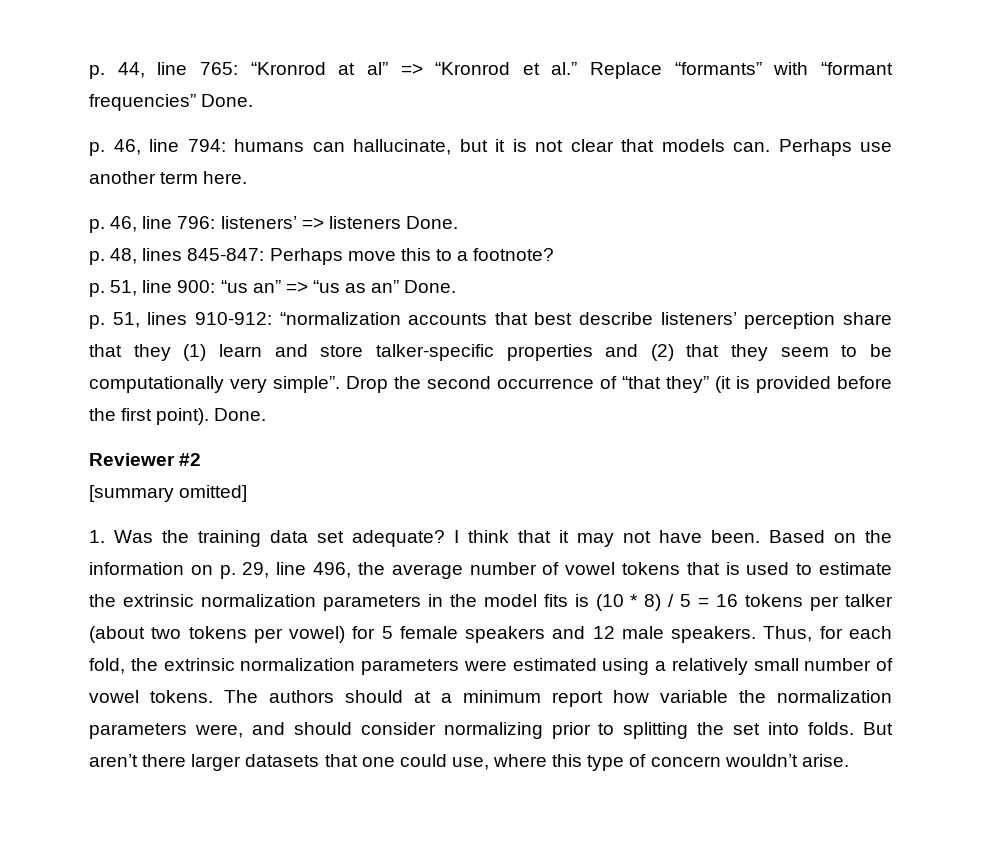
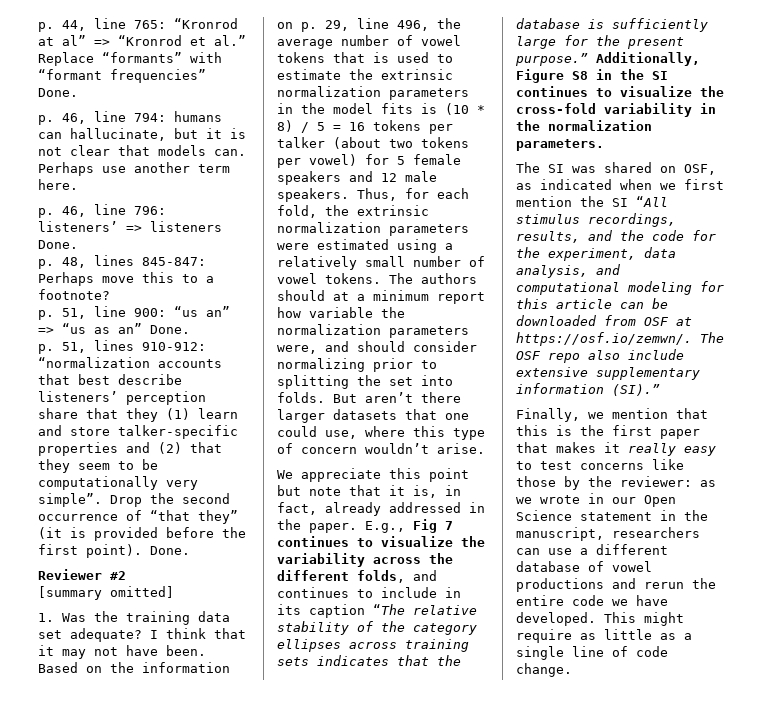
(849, 760) none -> [277,468,469,482] [277,485,461,498] [277,502,485,516] [277,519,453,533] [277,536,485,547] [277,553,453,567] [277,570,437,583] [277,587,461,598] [277,604,477,618] [277,621,477,635] [277,639,469,652] [277,655,461,666] [516,18,708,32] [516,35,684,49] [515,52,700,66] [516,69,668,83] [516,86,724,97] [516,103,716,117] [516,120,652,131] [516,139,604,151] [516,162,716,175] [516,179,724,190] [516,196,668,207] [516,213,676,227] [516,230,716,243] [516,247,676,261] [516,264,620,278] [516,281,724,295] [516,298,668,309] [516,315,692,326] [516,332,724,346] [516,349,684,363] [516,367,700,380] [516,383,660,396] [516,408,708,422] [516,425,700,439] [516,442,716,456] [516,459,684,470] [516,476,716,490] [516,493,676,507] [516,510,708,521] [516,527,700,541] [516,544,668,555] [516,561,652,572] [516,578,716,592] [516,595,668,606] [516,612,684,626] [516,629,692,643] [516,646,668,660] [516,663,572,677] // We appreciate this point but note that it is, in fact, already addressed in the paper. E.g., Fig 7 continues to visualize the variability across the different folds, and continues to include in its caption “The relative stability of the category ellipses across training sets indicates that the database is sufficiently large for the present purpose.” Additionally, Figure S8 in the SI continues to visualize the cross-fold variability in the normalization parameters. // The SI was shared on OSF, as indicated when we first mention the SI “All stimulus recordings, results, and the code for the experiment, data analysis, and computational modeling for this article can be downloaded from OSF at https://osf.io/zemwn/. The OSF repo also include extensive supplementary information (SI).” // Finally, we mention that this is the first paper that makes it really easy to test concerns like those by the reviewer: as we wrote in our Open Science statement in the manuscript, researchers can use a different database of vowel productions and rerun the entire code we have developed. This might require as little as a single line of code change.

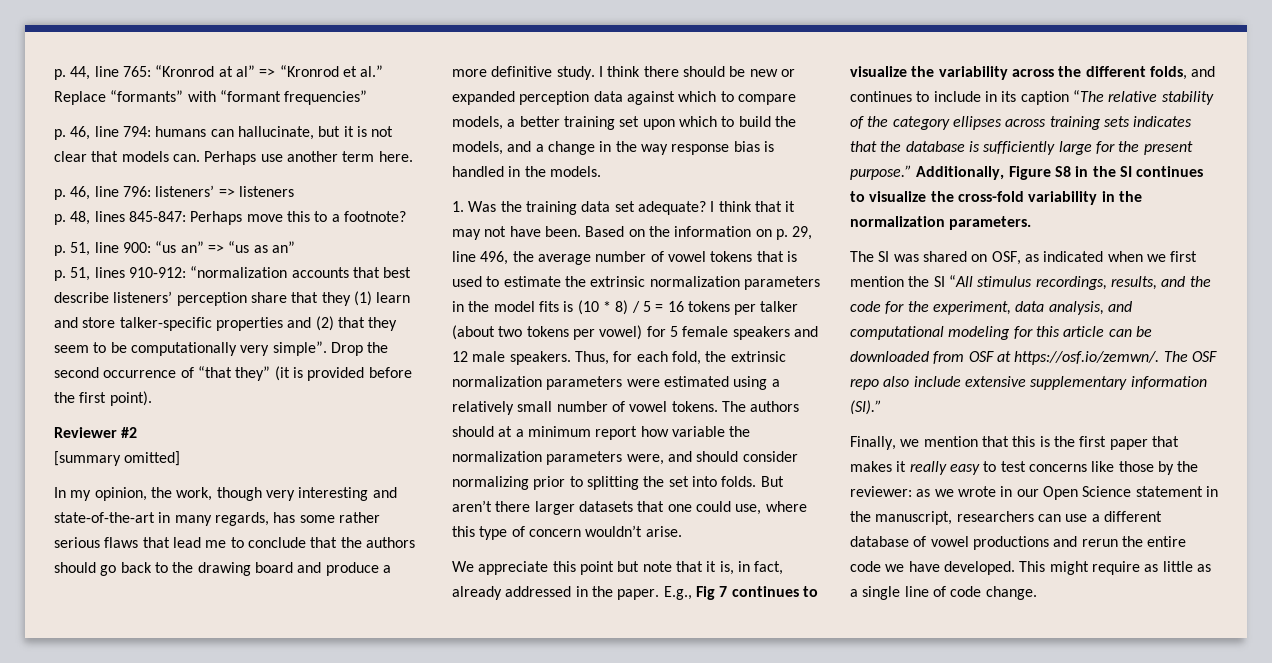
[38,88,78,97] Done. -> (368, 97) none
[38,240,78,249] Done. -> (294, 191) none
[150,325,190,334] Done. -> (295, 247) none
[150,546,190,555] Done. -> (152, 398) none
(174, 592) none -> [54,487,397,501] [54,512,380,526] [54,537,415,548] [54,562,391,576] [452,66,795,80] [452,91,796,105] [452,116,796,130] [452,141,774,155] [452,166,601,177] // In my opinion, the work, though very interesting and state-of-the-art in many regards, has some rather serious flaws that lead me to conclude that the authors should go back to the drawing board and produce a more definitive study. I think there should be new or expanded perception data against which to compare models, a better training set upon which to build the models, and a change in the way response bias is handled in the models.

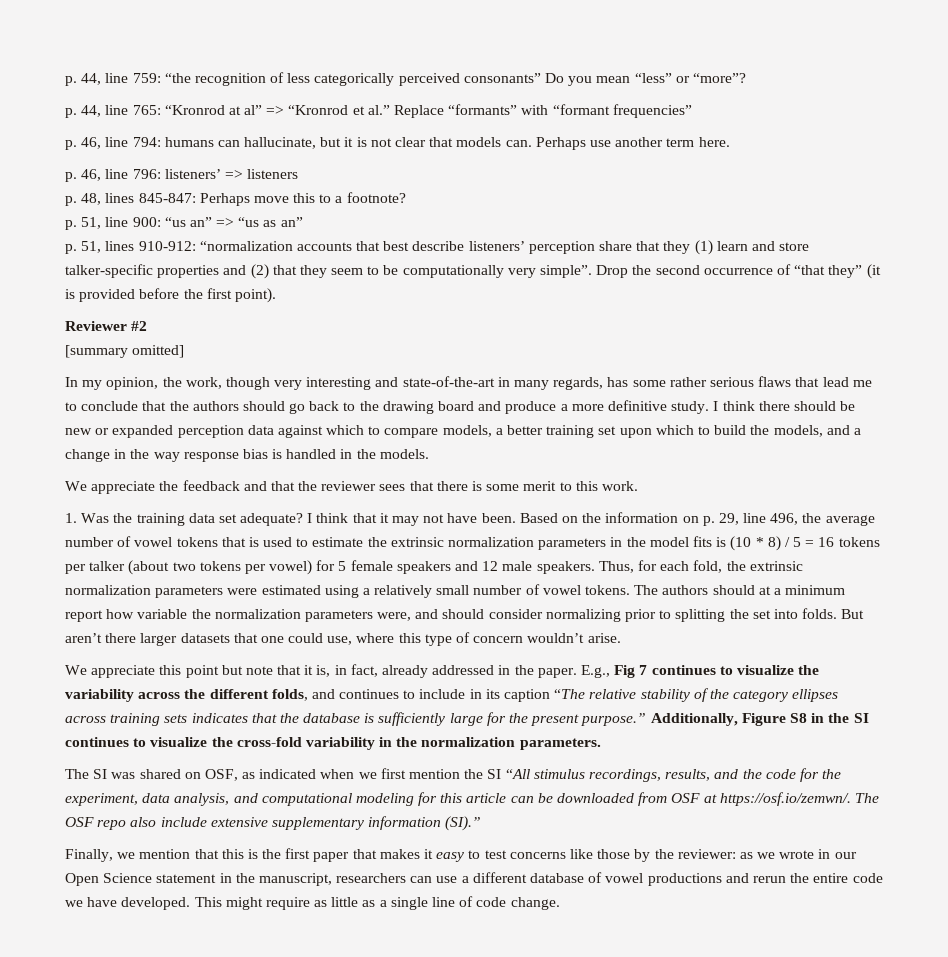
[54,66,119,80] p. 44, line -> [65,72,746,86] [65,105,129,118] p. 44, line 759: “the recognition of less categorically perceived consonants” Do you mean “less” or “more”? // p. 44, line
(601, 171) none -> [65,480,638,494] // We appreciate the feedback and that the reviewer sees that there is some merit to this work.
[909,461,947,475] really -> (434, 854) none

